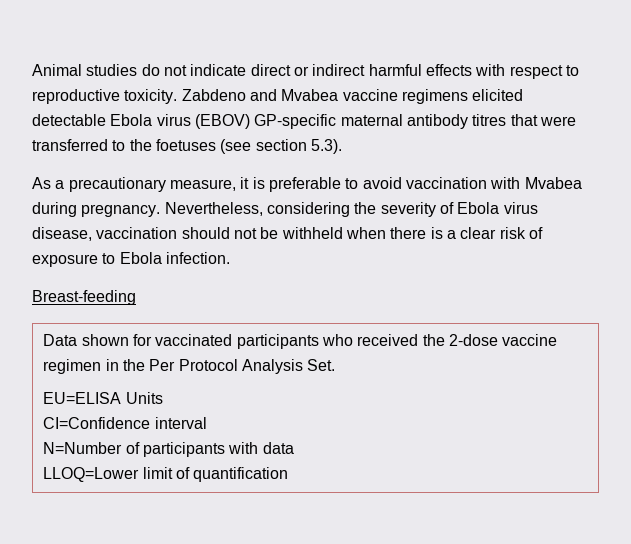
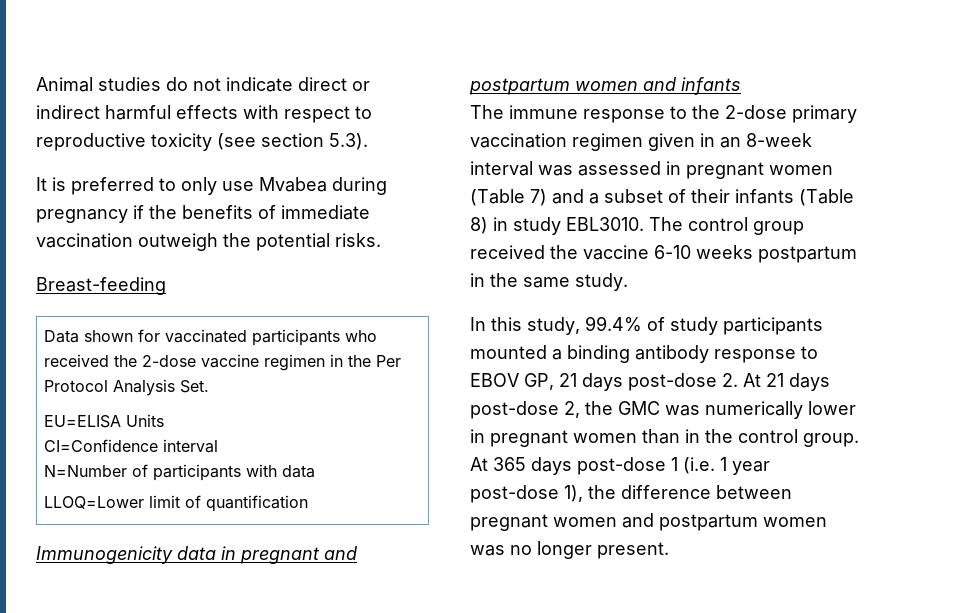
[124,89,524,104] [32,114,576,129] [32,139,342,154] [32,177,582,192] [32,202,538,217] [32,227,543,241] [32,252,230,267] toxicity. Zabdeno and Mvabea vaccine regimens elicited detectable Ebola virus (EBOV) GP-specific maternal antibody titres that were transferred to the foetuses (see section 5.3). // As a precautionary measure, it is preferable to avoid vaccination with Mvabea during pregnancy. Nevertheless, considering the severity of Ebola virus disease, vaccination should not be withheld when there is a clear risk of exposure to Ebola infection. -> [151,133,368,151] [36,177,387,195] [36,205,370,223] [36,233,381,251] toxicity (see section 5.3). // It is preferred to only use Mvabea during pregnancy if the benefits of immediate vaccination outweigh the potential risks.
(289, 474) none -> [36,546,357,564] [469,77,741,95] [470,105,857,123] [470,133,812,151] [470,161,833,179] [470,189,854,206] [470,217,804,235] [470,245,857,263] [470,273,628,291] [470,316,823,335] [470,345,818,363] [470,373,830,391] [470,401,856,419] [470,429,859,447] [470,457,770,475] [470,485,792,503] [470,513,827,531] [470,541,669,559] // Immunogenicity data in pregnant and postpartum women and infants // The immune response to the 2-dose primary vaccination regimen given in an 8-week interval was assessed in pregnant women (Table 7) and a subset of their infants (Table 8) in study EBL3010. The control group received the vaccine 6-10 weeks postpartum in the same study. // In this study, 99.4% of study participants mounted a binding antibody response to EBOV GP, 21 days post-dose 2. At 21 days post-dose 2, the GMC was numerically lower in pregnant women than in the control group. At 365 days post-dose 1 (i.e. 1 year post-dose 1), the difference between pregnant women and postpartum women was no longer present.

